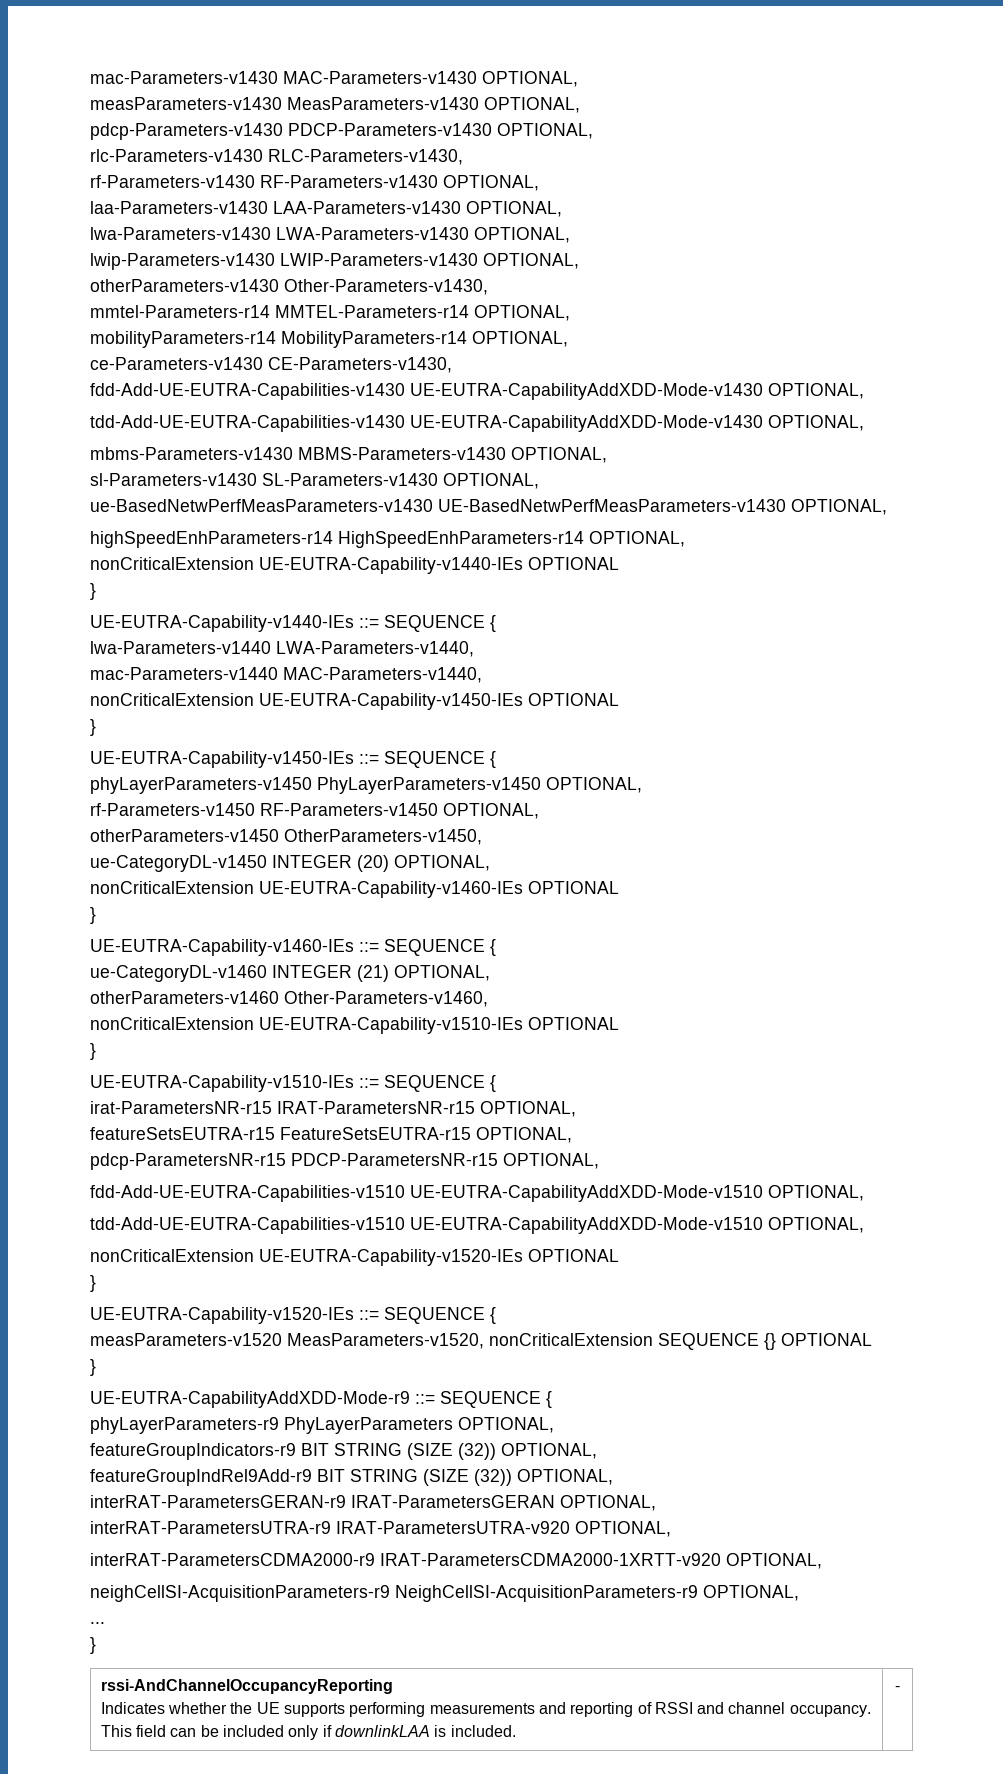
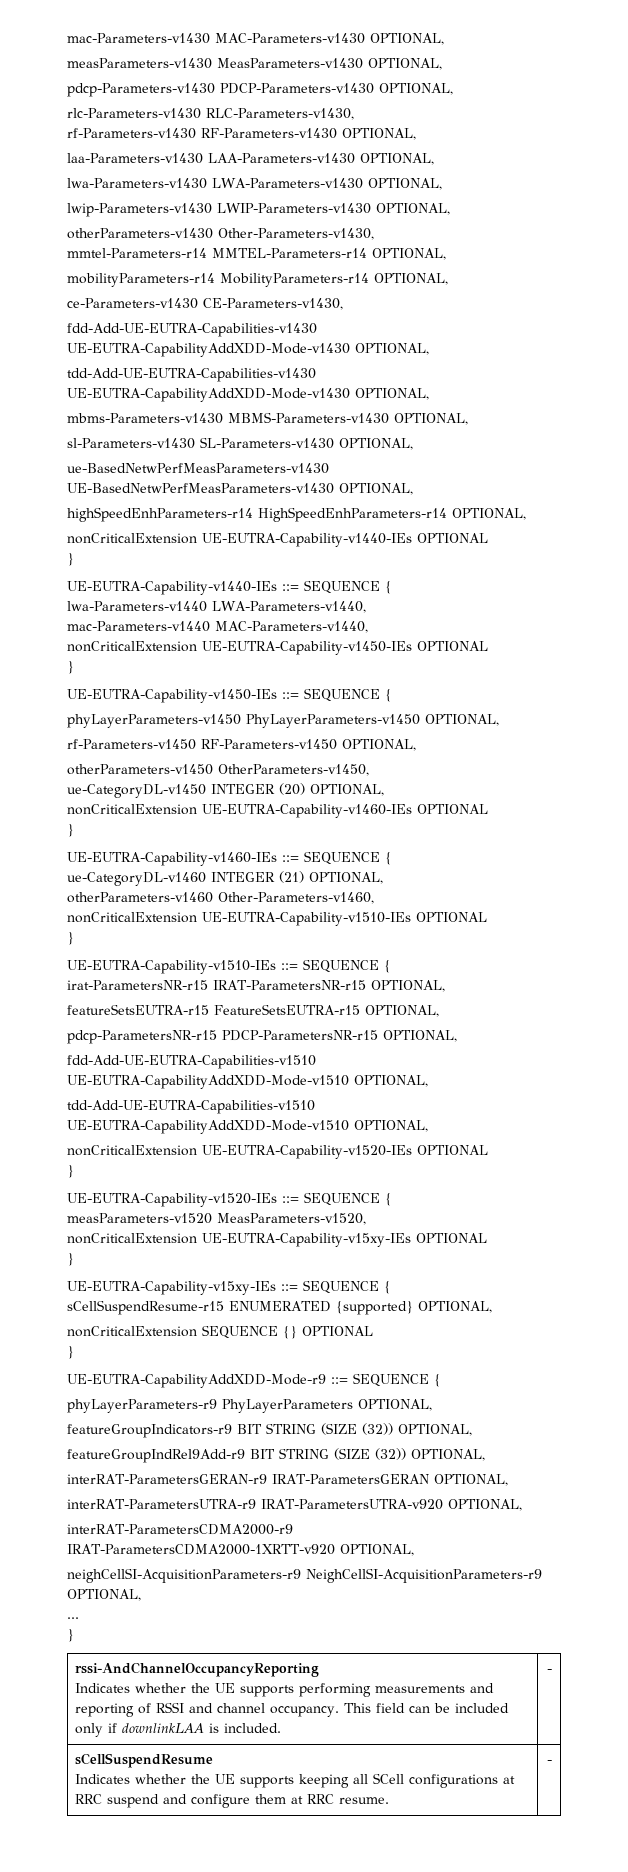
(484, 1341) none -> [67,1233,487,1247] [67,1253,74,1266] [67,1280,391,1295] [67,1300,492,1315] // nonCriticalExtension UE-EUTRA-Capability-v15xy-IEs OPTIONAL // } // UE-EUTRA-Capability-v15xy-IEs ::= SEQUENCE { // sCellSuspendResume-r15 ENUMERATED {supported} OPTIONAL, //
(900, 1688) none -> [74,1753,213,1768] [74,1773,515,1788] [74,1794,389,1808] [546,1760,552,1764] // sCellSuspendResume // Indicates whether the UE supports keeping all SCell configurations at RRC suspend and configure them at RRC resume. | -

